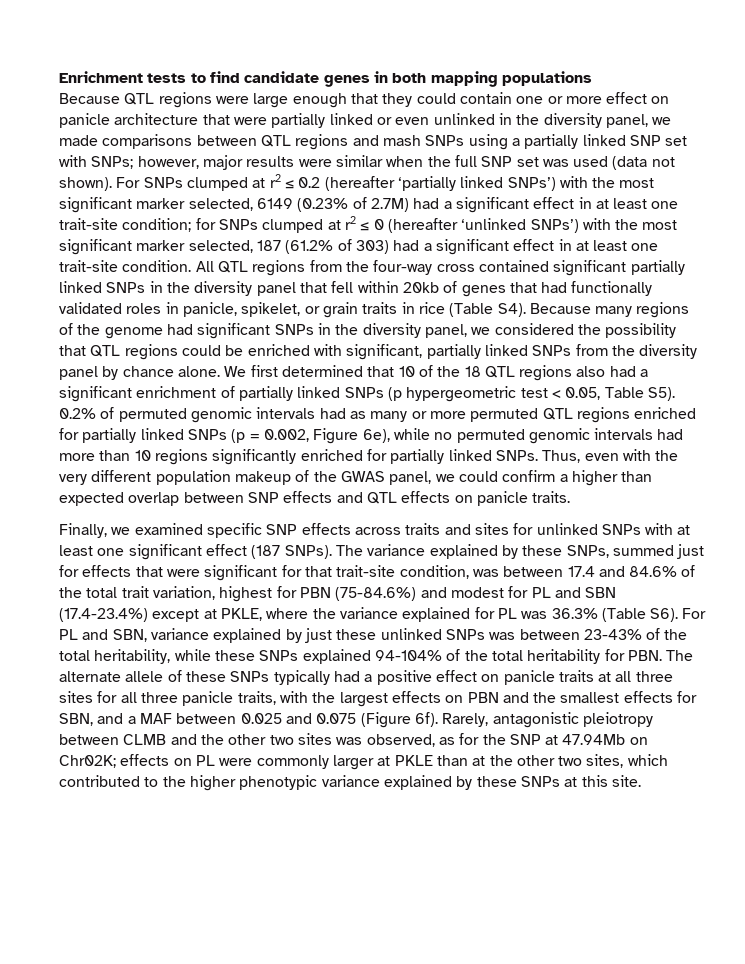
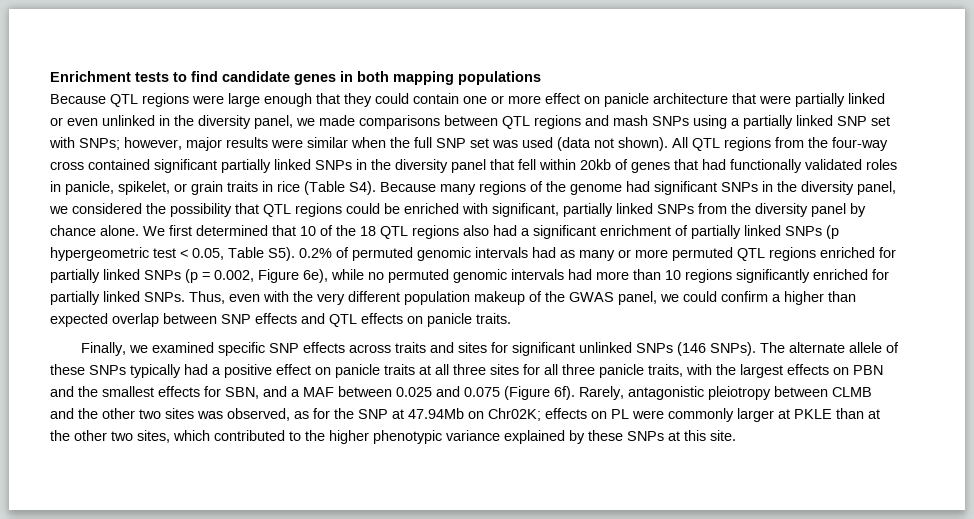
[116,174,655,191] [59,197,679,213] [59,216,678,233] [59,239,659,255] [59,260,192,272] For SNPs clumped at r2 ≤ 0.2 (hereafter ‘partially linked SNPs’) with the most significant marker selected, 6149 (0.23% of 2.7M) had a significant effect in at least one trait-site condition; for SNPs clumped at r2 ≤ 0 (hereafter ‘unlinked SNPs’) with the most significant marker selected, 187 (61.2% of 303) had a significant effect in at least one trait-site condition. -> (668, 144) none
[536,523,691,535] [59,544,705,560] [59,565,696,581] [59,586,617,602] [59,607,707,622] [59,628,688,643] [59,649,662,664] unlinked SNPs with at least one significant effect (187 SNPs). The variance explained by these SNPs, summed just for effects that were significant for that trait-site condition, was between 17.4 and 84.6% of the total trait variation, highest for PBN (75-84.6%) and modest for PL and SBN (17.4-23.4%) except at PKLE, where the variance explained for PL was 36.3% (Table S6). For PL and SBN, variance explained by just these unlinked SNPs was between 23-43% of the total heritability, while these SNPs explained 94-104% of the total heritability for PBN. -> [511,342,756,356] significant unlinked SNPs (146 SNPs).

